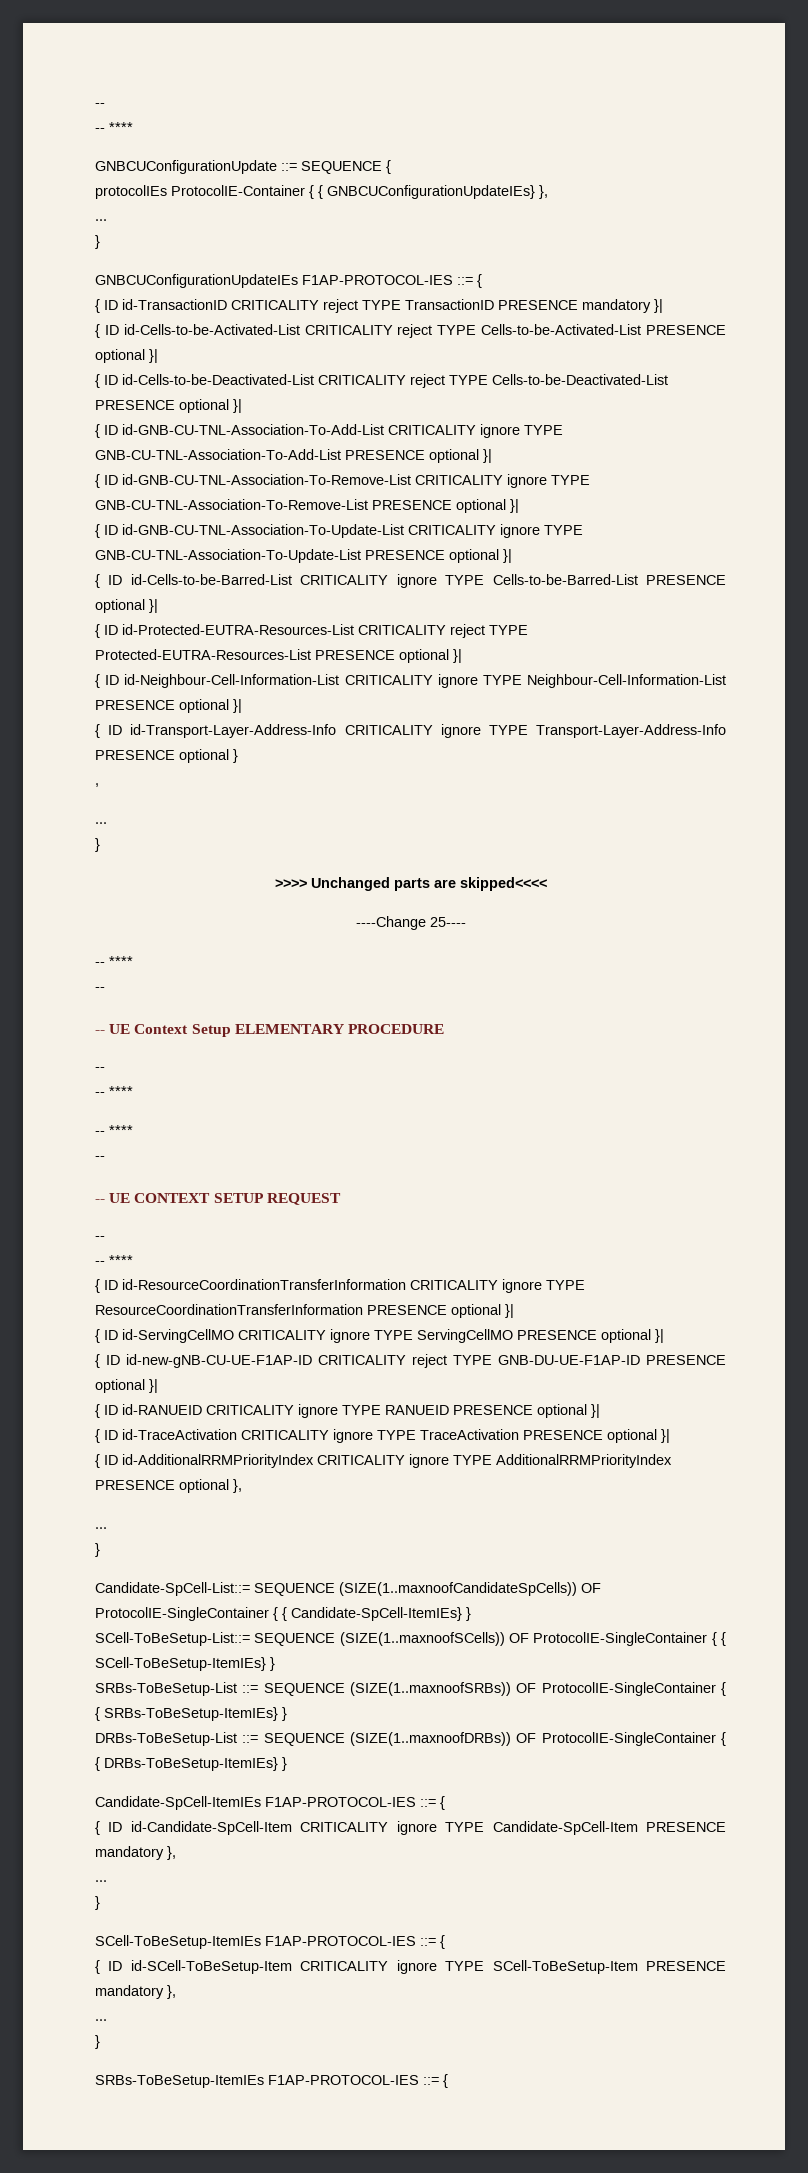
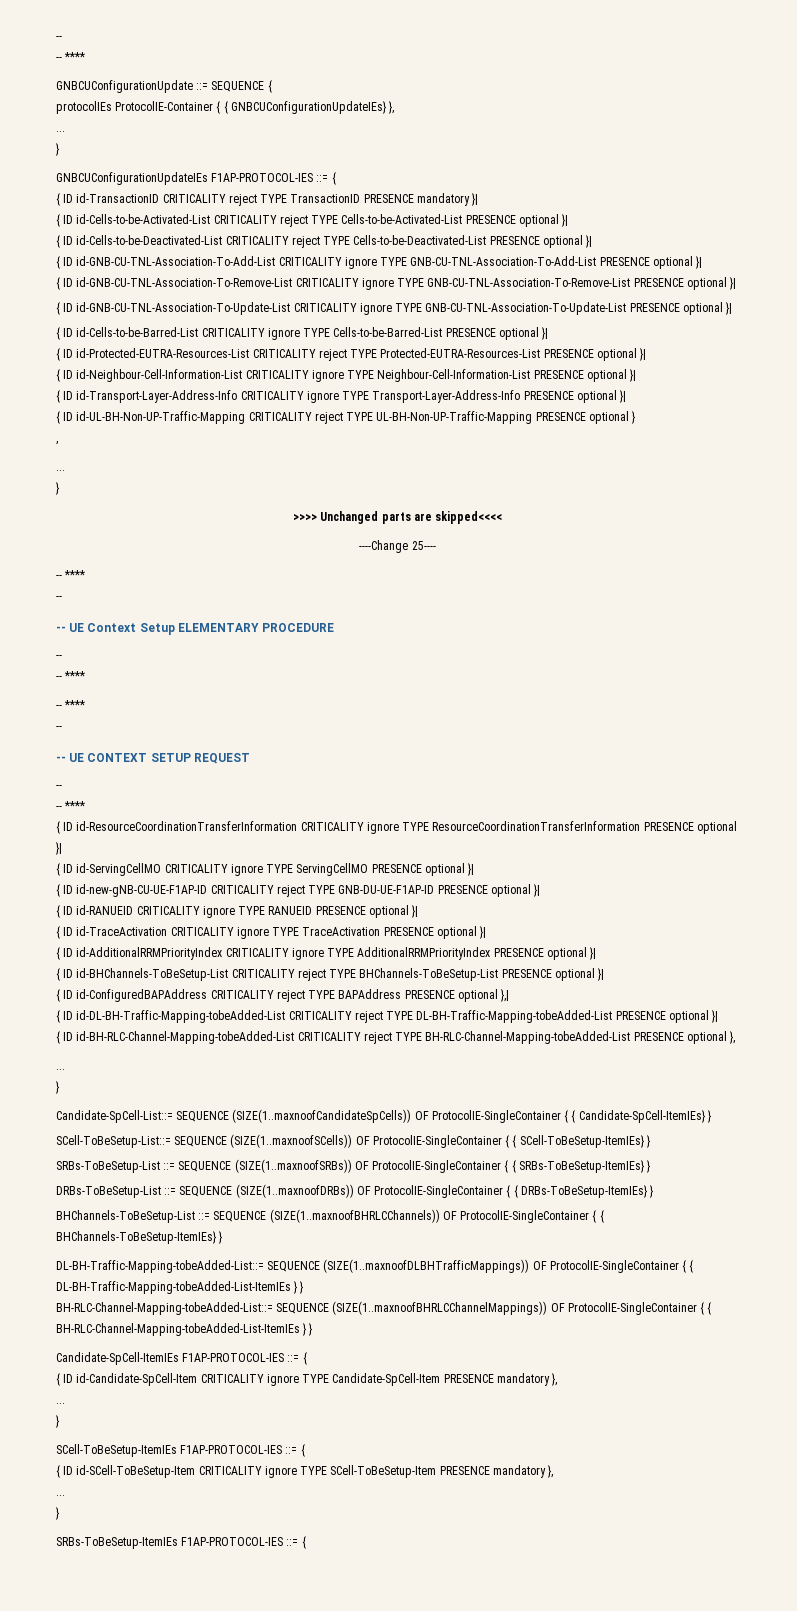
(229, 756) none -> [619,390,627,403] [56,411,629,424] }| // { ID id-UL-BH-Non-UP-Traffic-Mapping CRITICALITY reject TYPE UL-BH-Non-UP-Traffic-Mapping PRESENCE optional
(229, 1486) none -> [589,947,597,960] [56,968,605,981] [56,989,510,1002] [56,1010,719,1023] [56,1031,727,1044] }| // { ID id-BHChannels-ToBeSetup-List CRITICALITY reject TYPE BHChannels-ToBeSetup-List PRESENCE optional }| // { ID id-ConfiguredBAPAddress CRITICALITY reject TYPE BAPAddress PRESENCE optional },| // { ID id-DL-BH-Traffic-Mapping-tobeAdded-List CRITICALITY reject TYPE DL-BH-Traffic-Mapping-tobeAdded-List PRESENCE optional }| // { ID id-BH-RLC-Channel-Mapping-tobeAdded-List CRITICALITY reject TYPE BH-RLC-Channel-Mapping-tobeAdded-List PRESENCE optional
(287, 1764) none -> [56,1209,604,1223] [56,1231,223,1244] [56,1259,694,1273] [56,1281,304,1294] [56,1301,712,1315] [56,1323,313,1336] // BHChannels-ToBeSetup-List ::= SEQUENCE (SIZE(1..maxnoofBHRLCChannels)) OF ProtocolIE-SingleContainer { { BHChannels-ToBeSetup-ItemIEs} } // DL-BH-Traffic-Mapping-tobeAdded-List::= SEQUENCE (SIZE(1..maxnoofDLBHTrafficMappings)) OF ProtocolIE-SingleContainer { { DL-BH-Traffic-Mapping-tobeAdded-List-ItemIEs } } // BH-RLC-Channel-Mapping-tobeAdded-List::= SEQUENCE (SIZE(1..maxnoofBHRLCChannelMappings)) OF ProtocolIE-SingleContainer { { BH-RLC-Channel-Mapping-tobeAdded-List-ItemIEs } }

